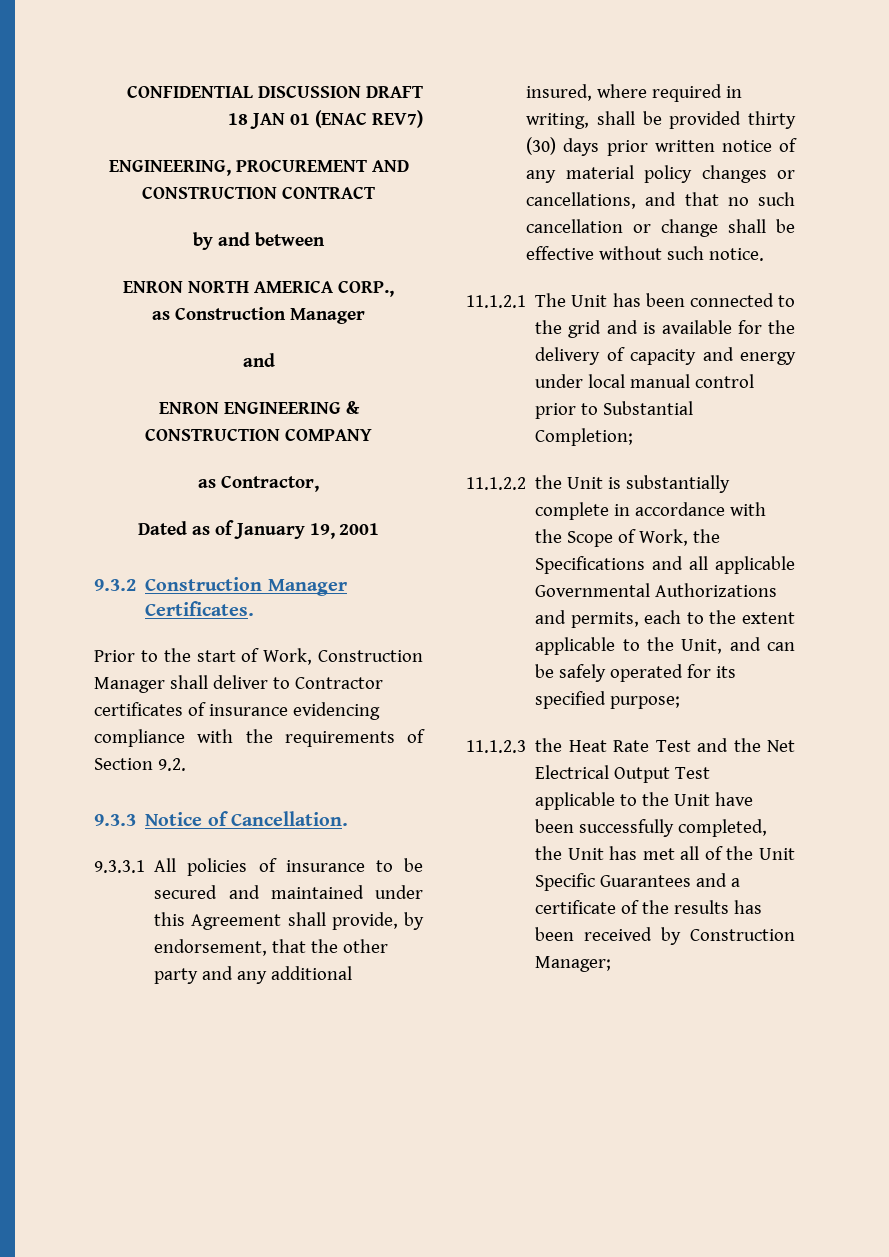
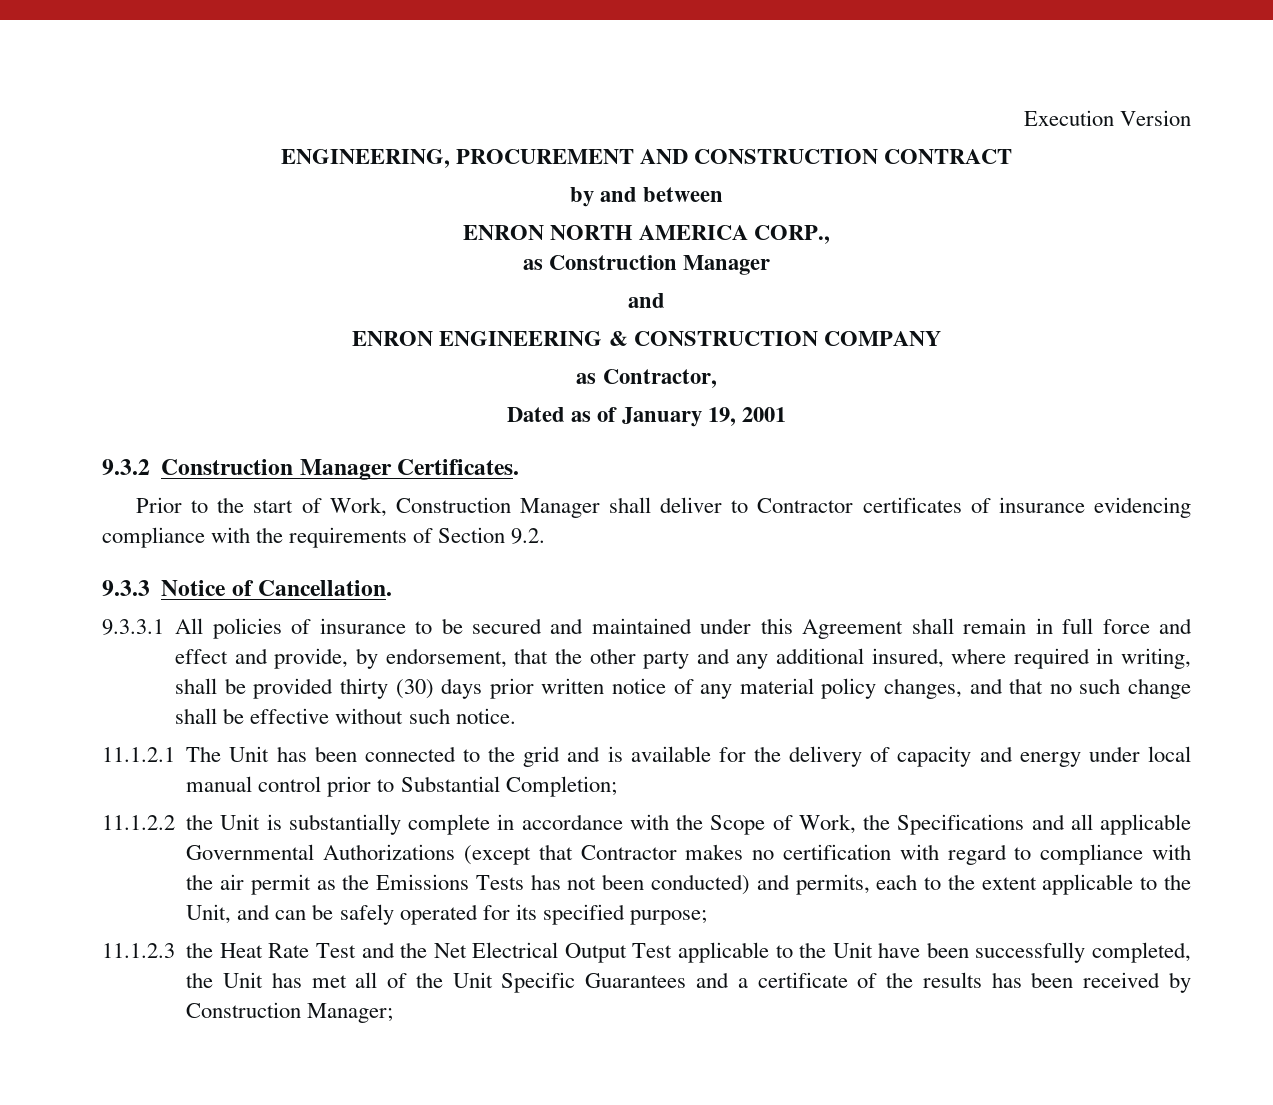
[127,85,423,98] [228,110,423,129] CONFIDENTIAL DISCUSSION DRAFT // 18 JAN 01 (ENAC REV7) -> [1023,110,1191,126] Execution Version
(326, 919) none -> [963,618,1193,634] [175,648,268,664] remain in full force and effect and
[701,165,795,183] [526,192,637,209] changes or cancellations, -> [884,678,963,699] changes,
[526,219,652,233] cancellation or -> (1121, 686) none
(778, 590) none -> [463,844,1191,865] [186,874,751,895] (except that Contractor makes no certification with regard to compliance with the air permit as the Emissions Tests has not been conducted)

